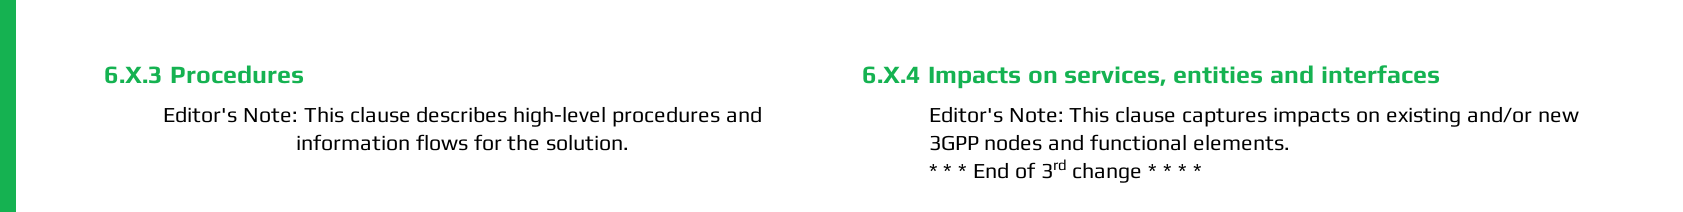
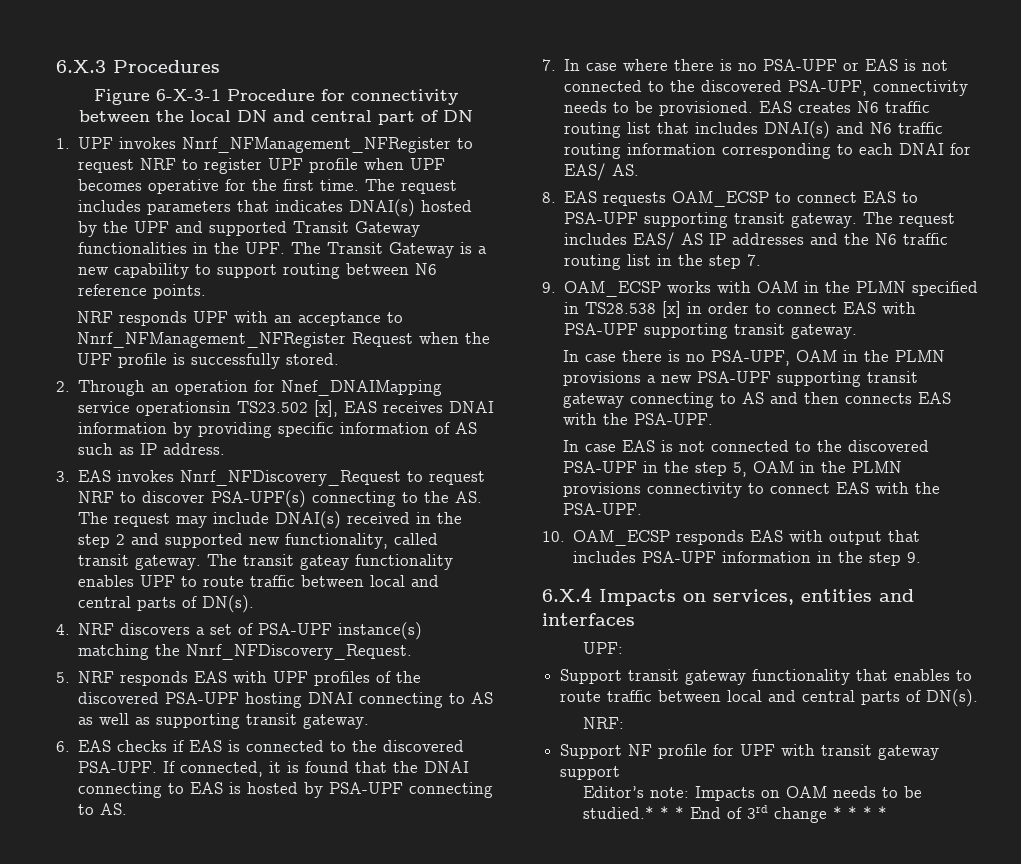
[163,106,762,127] [295,134,630,151] Editor's Note: This clause describes high-level procedures and information flows for the solution. -> [93,89,458,105] [78,110,473,125] [56,137,474,153] [78,158,446,174] [78,179,458,194] [78,199,473,217] [78,221,421,237] [78,242,488,258] [78,263,438,279] [78,284,207,299] [76,311,403,326] [76,332,490,348] [76,353,339,369] [56,380,443,396] [78,400,495,417] [78,422,478,438] [78,443,226,455] [56,470,486,486] [78,490,483,508] [78,511,463,529] [78,533,439,549] [78,554,454,570] [78,575,440,587] [78,595,255,613] [56,622,423,640] [78,644,413,660] [56,671,422,686] [78,692,494,708] [78,713,370,729] [56,740,465,752] [78,761,470,777] [78,782,494,798] [78,803,128,815] [542,59,949,71] [564,80,969,96] [564,101,931,116] [564,121,944,139] [564,143,972,159] [564,163,640,181] [542,191,919,207] [564,212,956,228] [564,232,949,250] [564,254,762,270] [542,281,979,297] [564,301,917,318] [564,323,858,339] [562,350,945,366] [562,371,918,387] [562,392,951,408] [562,413,713,425] [562,440,929,452] [562,461,902,477] [562,482,940,498] [562,503,642,515] [542,530,921,546] [573,551,922,566] Figure 6-X-3-1 Procedure for connectivity between the local DN and central part of DN // 1. UPF invokes Nnrf_NFManagement_NFRegister to request NRF to register UPF profile when UPF becomes operative for the first time. The request includes parameters that indicates DNAI(s) hosted by the UPF and supported Transit Gateway functionalities in the UPF. The Transit Gateway is a new capability to support routing between N6 reference points. // NRF responds UPF with an acceptance to Nnrf_NFManagement_NFRegister Request when the UPF profile is successfully stored. // 2. Through an operation for Nnef_DNAIMapping service operationsin TS23.502 [x], EAS receives DNAI information by providing specific information of AS such as IP address. // 3. EAS invokes Nnrf_NFDiscovery_Request to request NRF to discover PSA-UPF(s) connecting to the AS. The request may include DNAI(s) received in the step 2 and supported new functionality, called transit gateway. The transit gateay functionality enables UPF to route traffic between local and central parts of DN(s). // 4. NRF discovers a set of PSA-UPF instance(s) matching the Nnrf_NFDiscovery_Request. // 5. NRF responds EAS with UPF profiles of the discovered PSA-UPF hosting DNAI connecting to AS as well as supporting transit gateway. // 6. EAS checks if EAS is connected to the discovered PSA-UPF. If connected, it is found that the DNAI connecting to EAS is hosted by PSA-UPF connecting to AS. // 7. In case where there is no PSA-UPF or EAS is not connected to the discovered PSA-UPF, connectivity needs to be provisioned. EAS creates N6 traffic routing list that includes DNAI(s) and N6 traffic routing information corresponding to each DNAI for EAS/ AS. // 8. EAS requests OAM_ECSP to connect EAS to PSA-UPF supporting transit gateway. The request includes EAS/ AS IP addresses and the N6 traffic routing list in the step 7. // 9. OAM_ECSP works with OAM in the PLMN specified in TS28.538 [x] in order to connect EAS with PSA-UPF supporting transit gateway. // In case there is no PSA-UPF, OAM in the PLMN provisions a new PSA-UPF supporting transit gateway connecting to AS and then connects EAS with the PSA-UPF. // In case EAS is not connected to the discovered PSA-UPF in the step 5, OAM in the PLMN provisions connectivity to connect EAS with the PSA-UPF. // 10. OAM_ECSP responds EAS with output that includes PSA-UPF information in the step 9.
[928,106,1579,127] [928,134,1290,151] [928,164,938,178] Editor's Note: This clause captures impacts on existing and/or new 3GPP nodes and functional elements. // * -> [583,642,624,654] [560,669,973,685] [560,689,979,707] [583,717,625,729] [560,744,940,760] [560,766,621,780] [583,786,923,801] [583,806,655,819] UPF: // Support transit gateway functionality that enables to route traffic between local and central parts of DN(s). // NRF: // Support NF profile for UPF with transit gateway support // Editor’s note: Impacts on OAM needs to be studied.*

